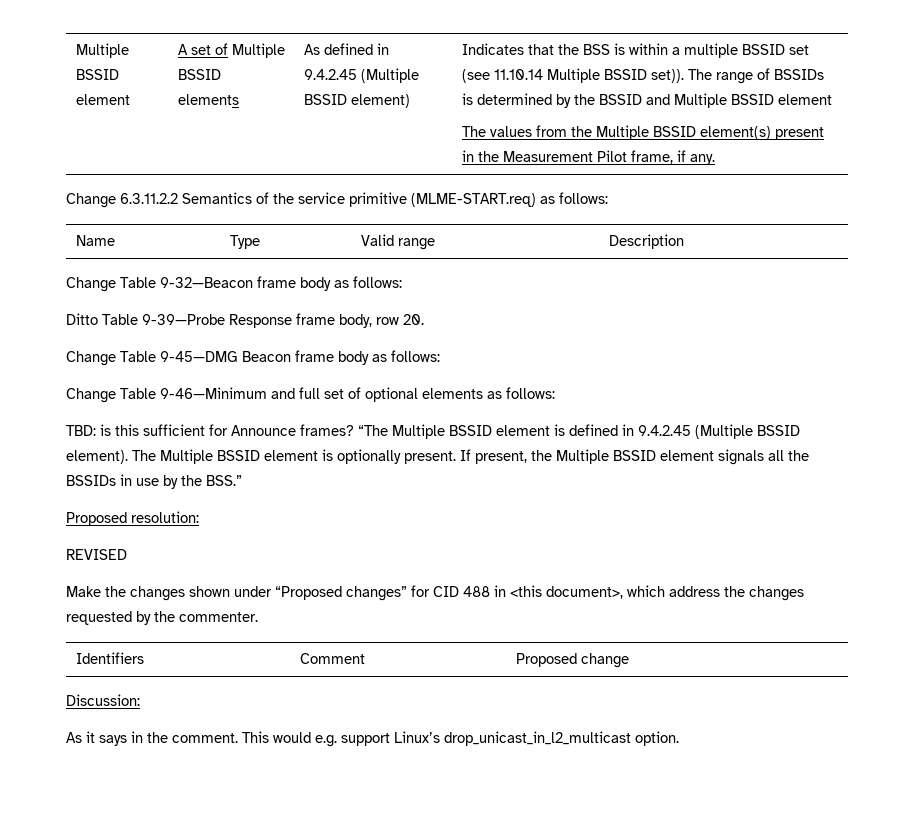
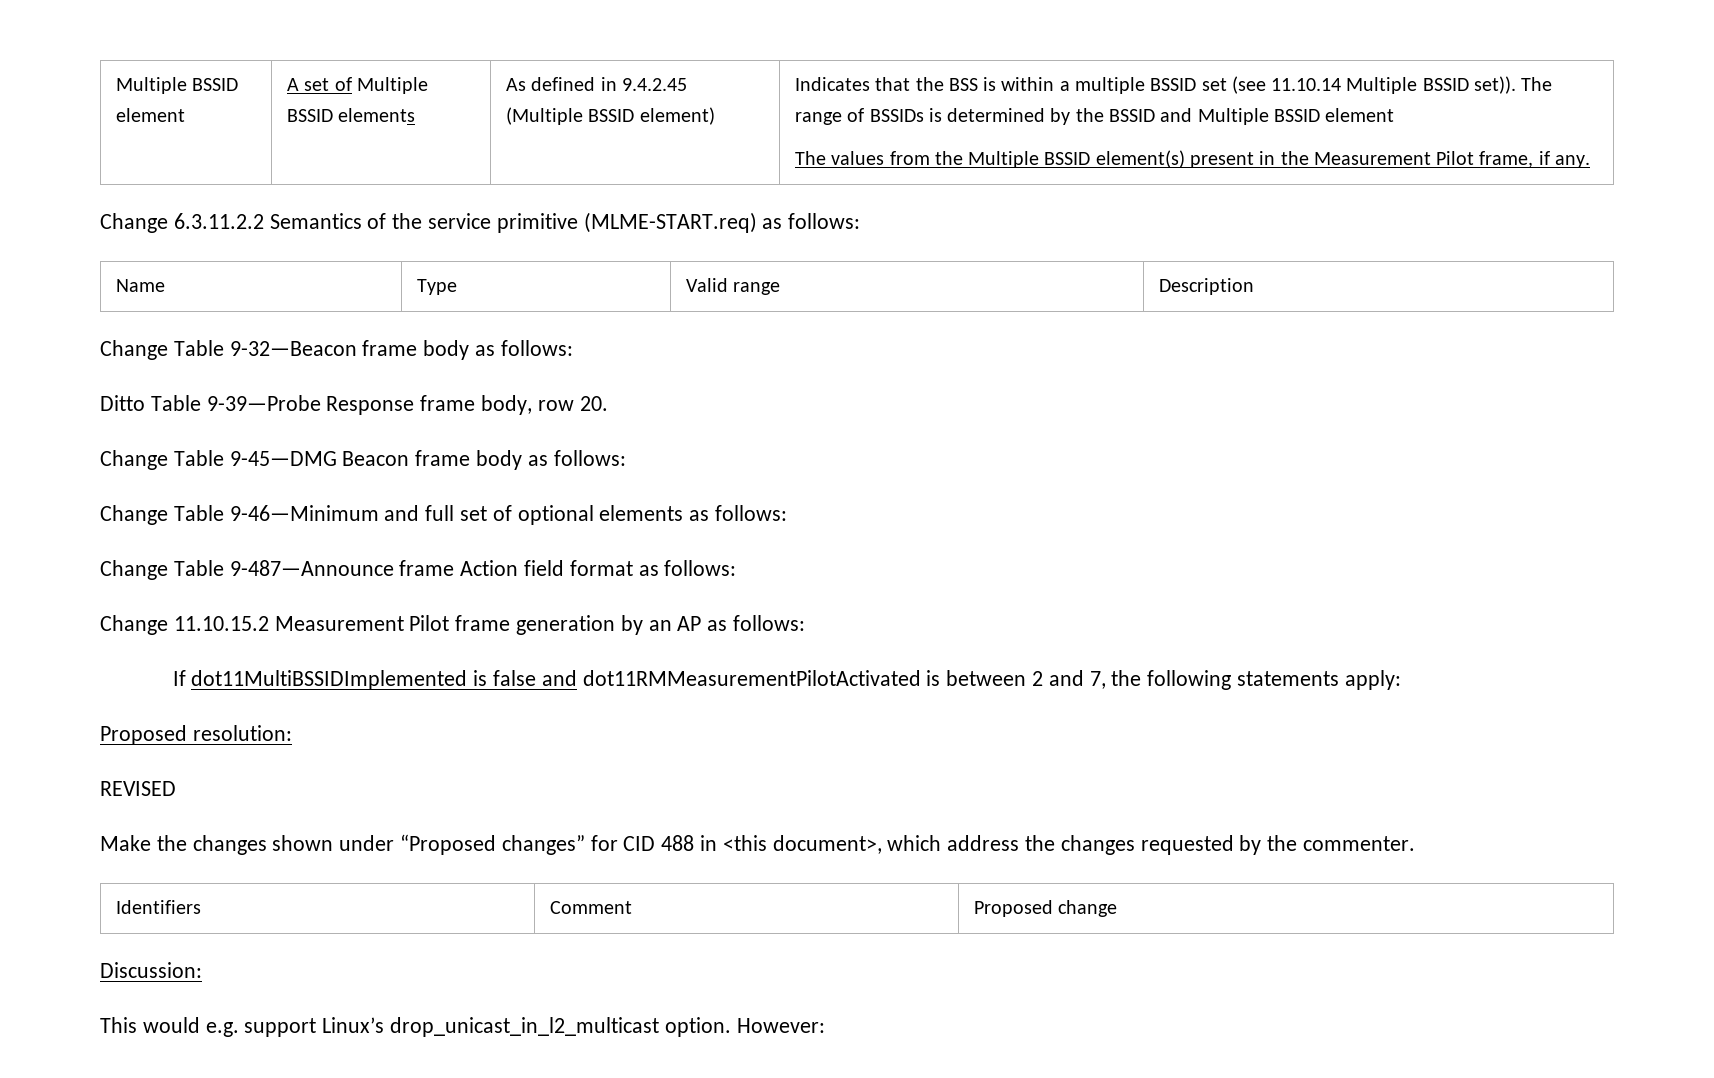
[66,424,800,439] [66,449,809,465] [66,474,242,489] TBD: is this sufficient for Announce frames? “The Multiple BSSID element is defined in 9.4.2.45 (Multiple BSSID element). The Multiple BSSID element is optionally present. If present, the Multiple BSSID element signals all the BSSIDs in use by the BSS.” -> [100,560,737,580] [100,615,806,635] [172,670,1401,690] Change Table 9-487—Announce frame Action field format as follows: // Change 11.10.15.2 Measurement Pilot frame generation by an AP as follows: // If dot11MultiBSSIDImplemented is false and dot11RMMeasurementPilotActivated is between 2 and 7, the following statements apply:
[66,731,238,746] As it says in the comment. -> (202, 970) none
(679, 738) none -> [736,1018,825,1033] However:

